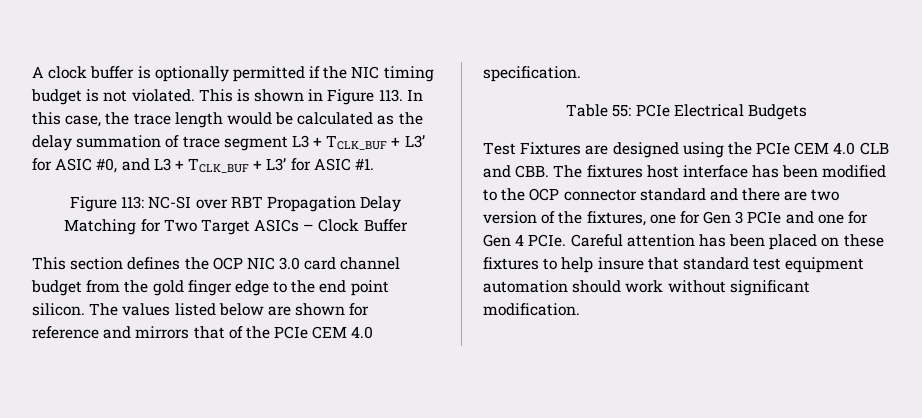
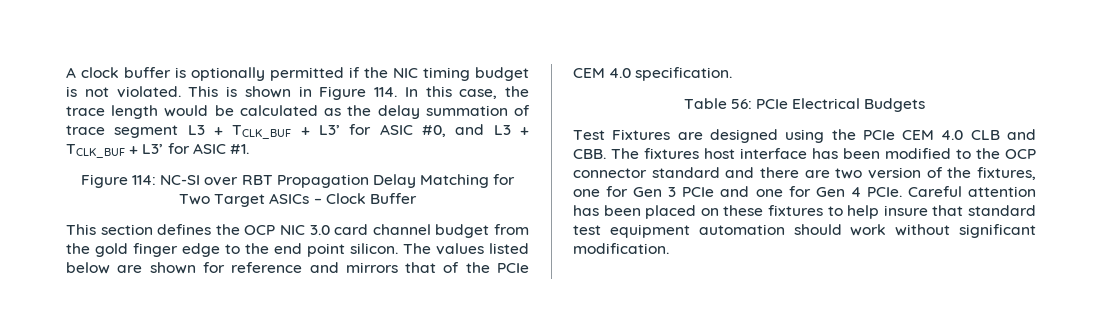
[378,89,403,102] 113. -> [374,87,397,97] 114.
[121,196,145,209] 113: -> [131,175,156,185] 114:
[612,104,632,117] 55: -> [730,99,752,109] 56:

